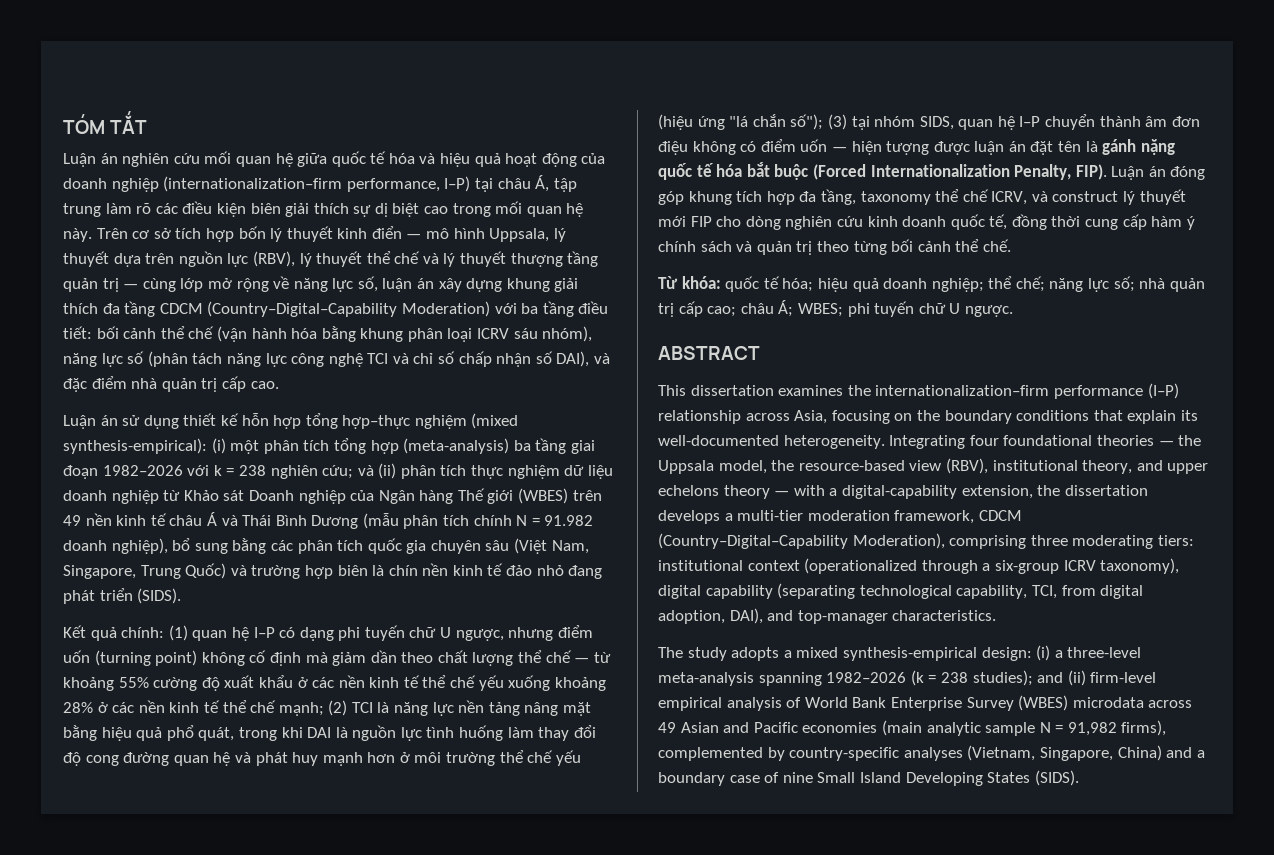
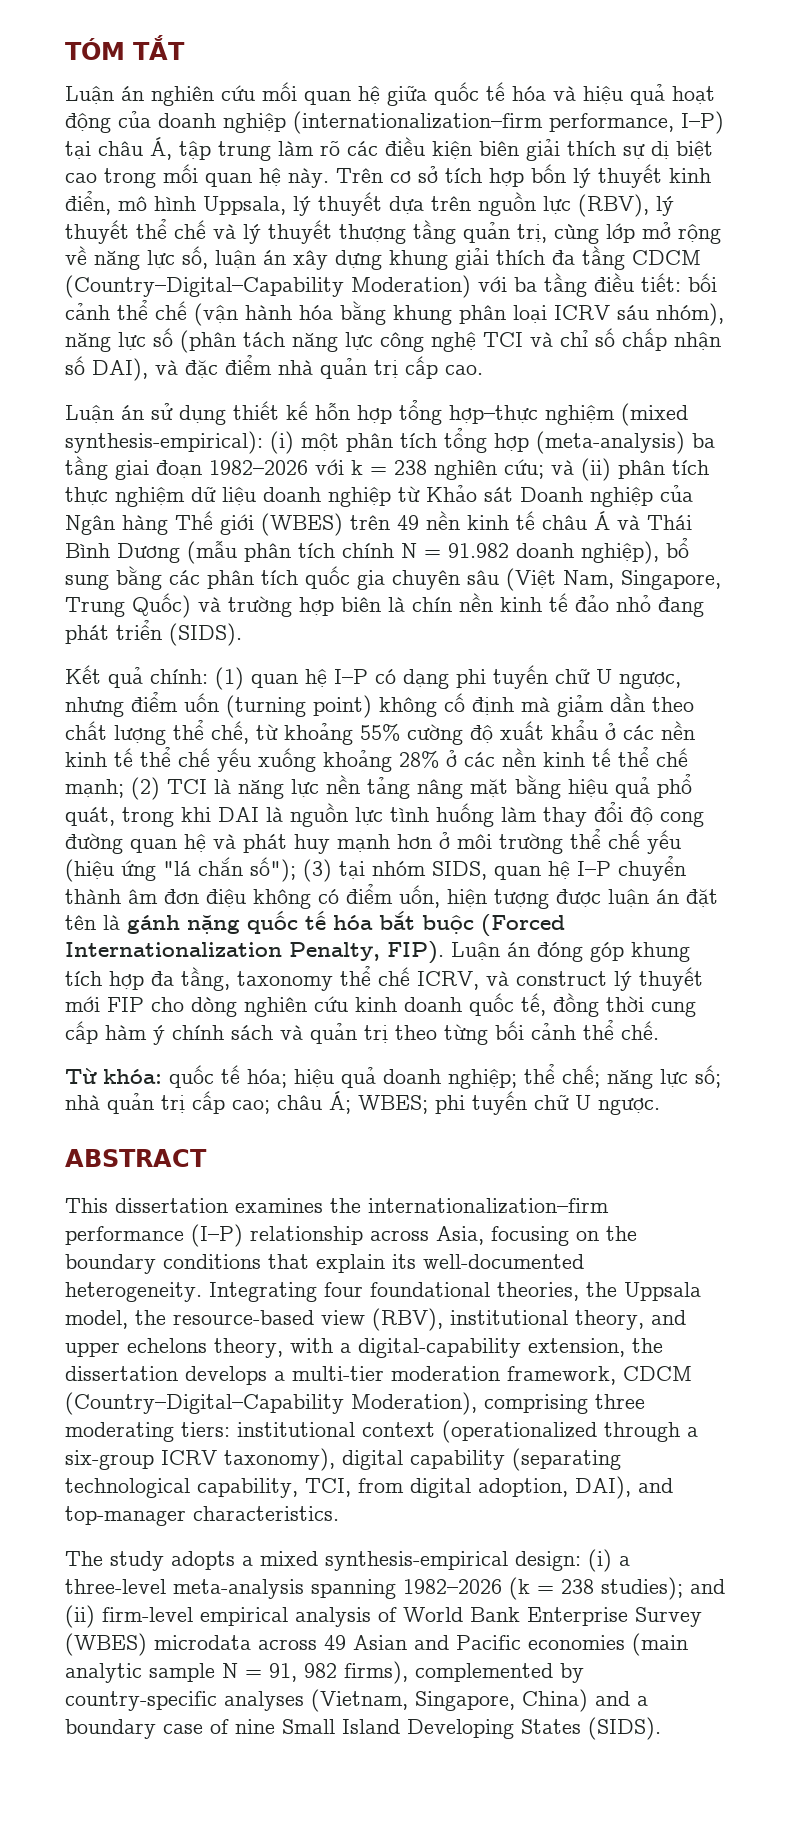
[371,226,422,239] điển — -> [65,191,111,215] điển,
[102,278,139,292] trị — -> [517,224,547,243] trị,
[545,650,590,663] chế — -> [211,721,249,744] chế,
[800,139,847,152] uốn — -> [399,885,440,908] uốn,
[1096,435,1174,446] theories — -> [497,1282,579,1301] theories,
[723,485,790,499] theory — -> [214,1338,283,1358] theory,
[1067,722,1117,736] 91,982 -> [269,1663,337,1682] 91, 982

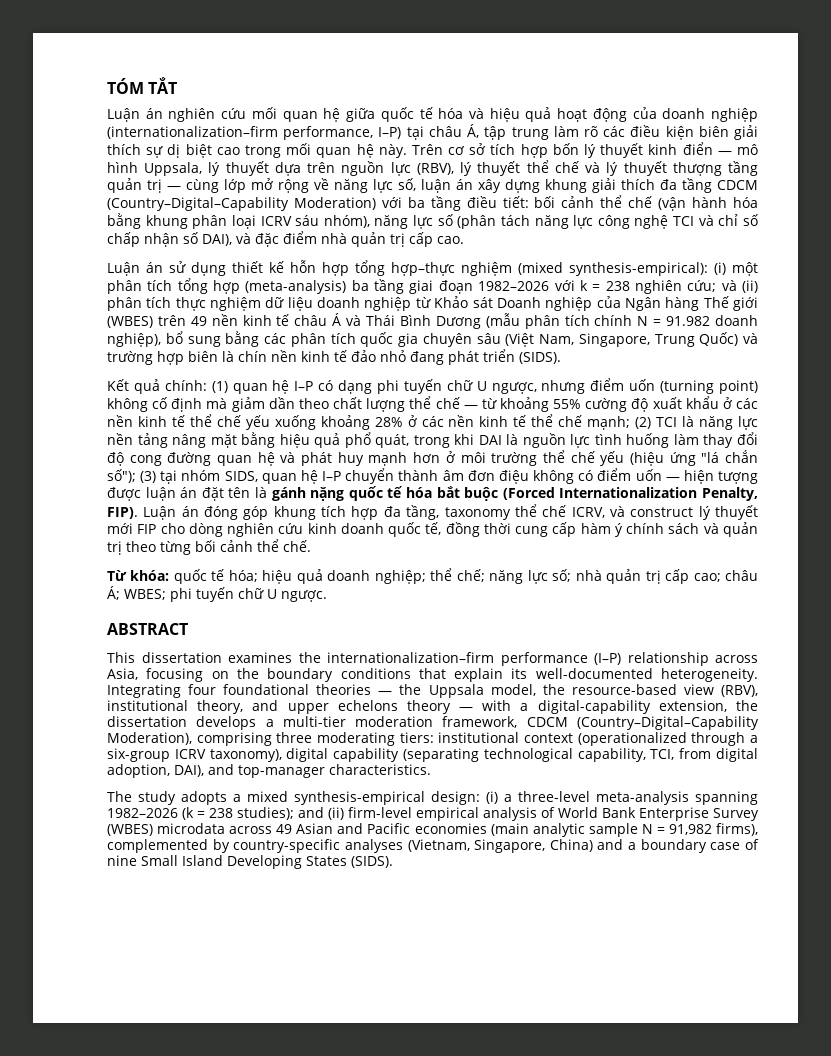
[65,191,111,215] điển, -> [682,142,732,155] điển —
[517,224,547,243] trị, -> [147,179,181,193] trị —
[211,721,249,744] chế, -> [435,397,478,409] chế —
[399,885,440,908] uốn, -> [635,469,680,481] uốn —
[497,1282,579,1301] theories, -> [316,684,393,695] theories —
[214,1338,283,1358] theory, -> [406,700,474,714] theory —
[269,1663,337,1682] 91, 982 -> [668,824,712,835] 91,982

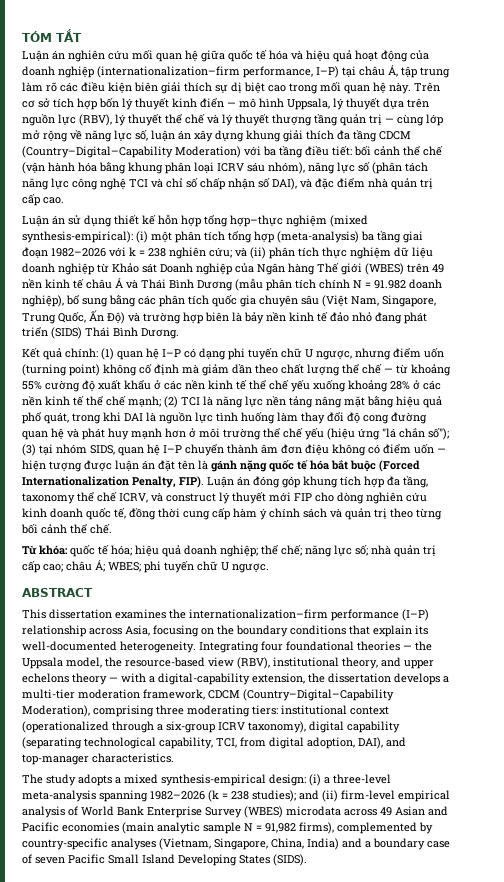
[699,332,739,346] Quốc) -> [58,310,125,324] Quốc, Ấn Độ)
[238,351,267,362] chín -> [244,312,264,324] bảy
[519,352,561,364] (SIDS). -> [51,327,179,339] (SIDS) Thái Bình Dương.
[549,839,593,852] China) -> [271,838,339,850] China, India)
[107,855,137,866] nine -> [35,854,105,864] seven Pacific

